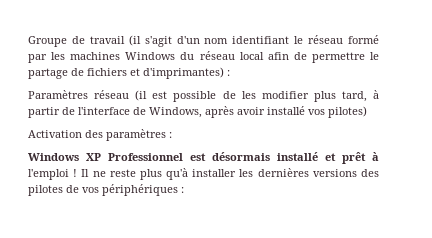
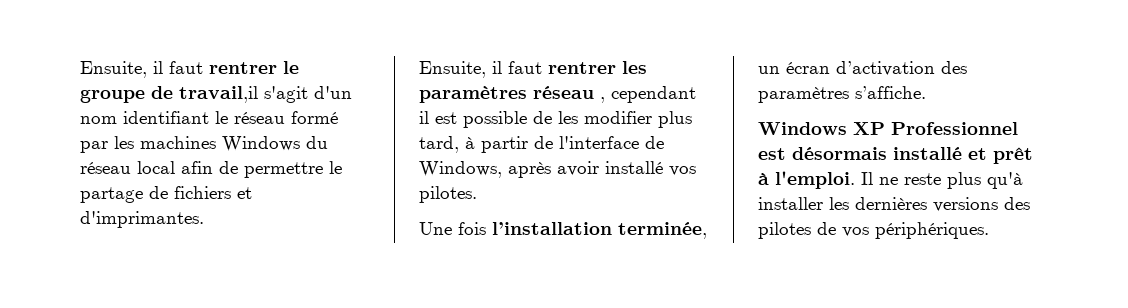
[28,35,141,47] Groupe de travail (il -> [80,61,299,78] [80,86,258,103] Ensuite, il faut rentrer le groupe de travail,il
[143,67,230,79] [28,90,148,101] d'imprimantes) : // Paramètres réseau (il -> [80,211,204,228] [419,61,647,78] [419,86,696,103] [419,111,429,124] d'imprimantes. // Ensuite, il faut rentrer les paramètres réseau , cependant il
[328,106,367,118] [28,130,82,138] pilotes) // Activation -> [419,186,477,203] [419,222,707,239] [758,61,935,76] pilotes. // Une fois l’installation terminée, un écran d’activation
[169,132,172,138] : -> [855,86,926,99] s’affiche.
[28,169,78,180] l'emploi ! -> [775,171,855,189] l'emploi.
[102,184,184,196] périphériques : -> [875,222,989,239] périphériques.

